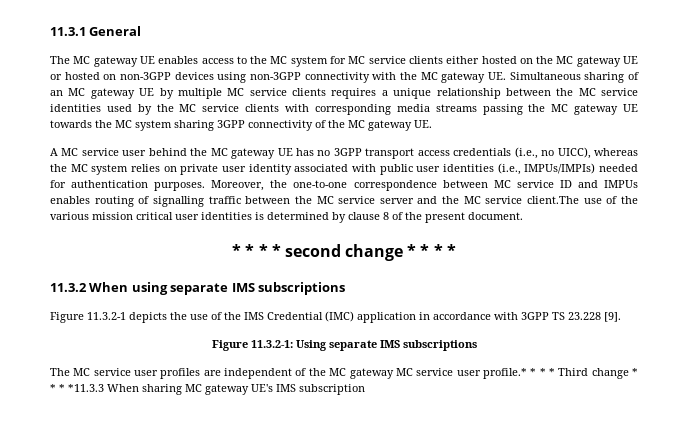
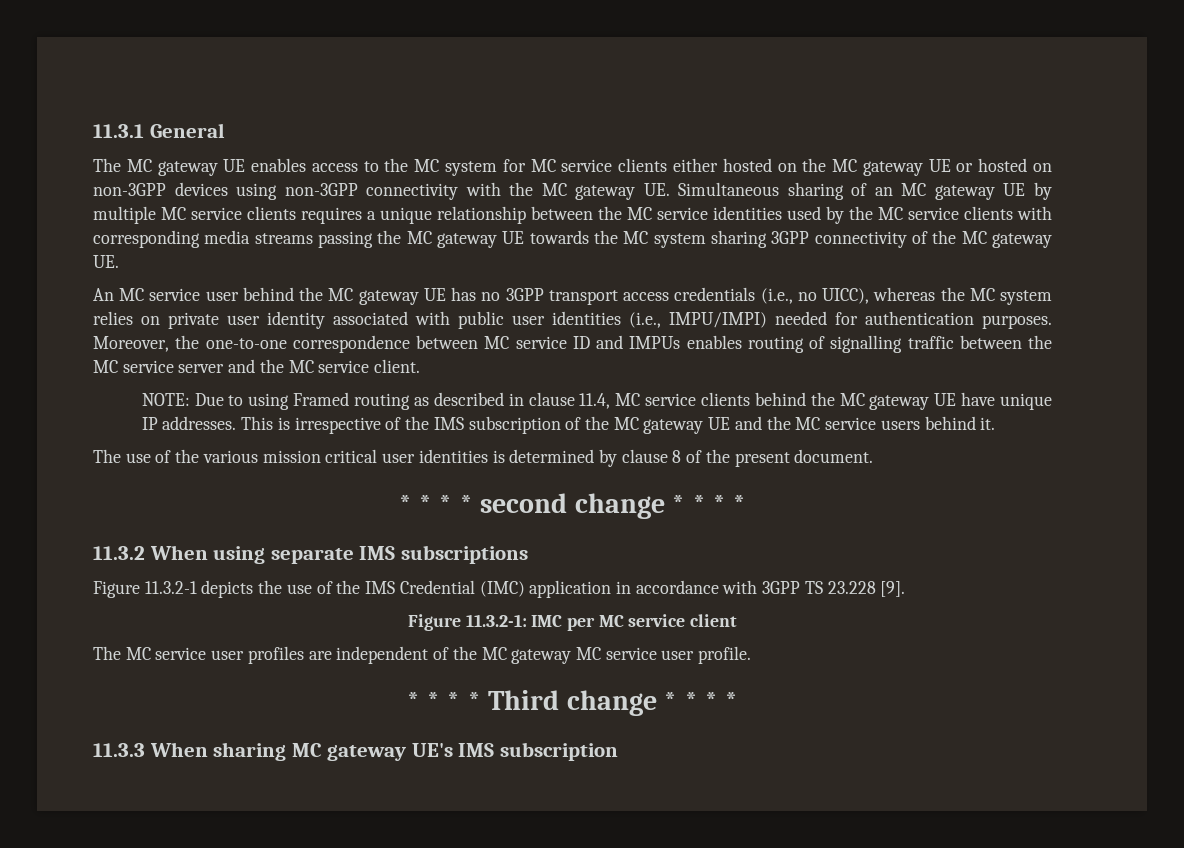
[50,148,58,156] A -> [93,288,114,301] An
[524,163,596,174] IMPUs/IMPIs) -> [669,312,767,328] IMPU/IMPI)
[527,196,580,204] client.The -> [374,359,421,373] [141,392,1052,410] [141,416,996,434] [93,449,121,463] client. // NOTE: Due to using Framed routing as described in clause 11.4, MC service clients behind the MC gateway UE have unique IP addresses. This is irrespective of the IMS subscription of the MC gateway UE and the MC service users behind it. // The
[295,340,477,351] Using separate IMS subscriptions -> [531,614,738,631] IMC per MC service client
[482,368,527,379] profile.* -> [698,646,752,664] [406,692,420,710] profile. // *
[68,384,104,392] *11.3.3 -> [725,692,739,710] [93,743,145,757] * // 11.3.3

